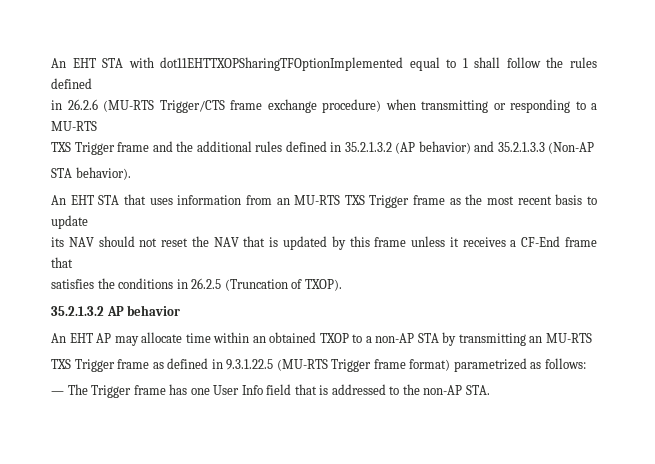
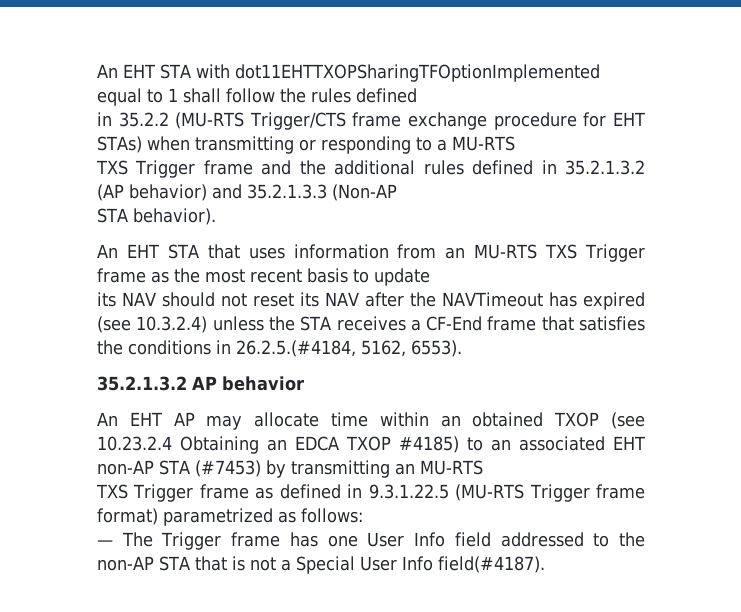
[67,99,98,110] 26.2.6 -> [118,112,169,127] 35.2.2
[322,99,381,113] procedure) -> [493,112,645,130] [97,136,142,153] procedure for EHT STAs)
[191,236,459,250] the NAV that is updated by this frame unless it -> [300,292,645,310] [97,316,332,333] its NAV after the NAVTimeout has expired (see 10.3.2.4) unless the STA
(73, 262) // -> (574, 323) none
[191,278,342,291] 26.2.5 (Truncation of TXOP). -> [236,340,462,357] 26.2.5.(#4184, 5162, 6553).
[352,333,439,343] to a non-AP STA -> [611,412,645,429] [97,436,645,454] [97,460,261,477] (see 10.23.2.4 Obtaining an EDCA TXOP #4185) to an associated EHT non-AP STA (#7453)
[294,384,329,395] that is -> (491, 539) none
[465,385,490,395] STA. -> [159,556,545,574] STA that is not a Special User Info field(#4187).

